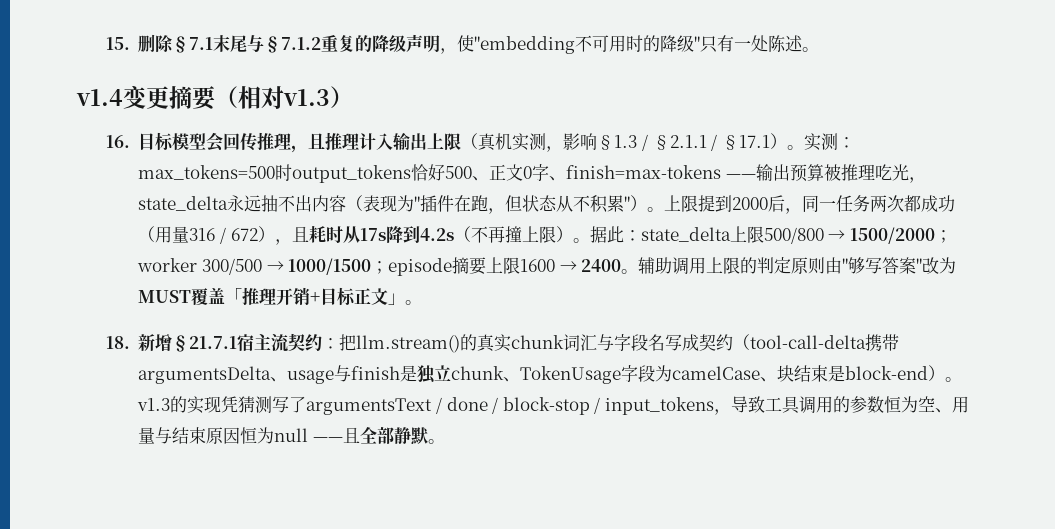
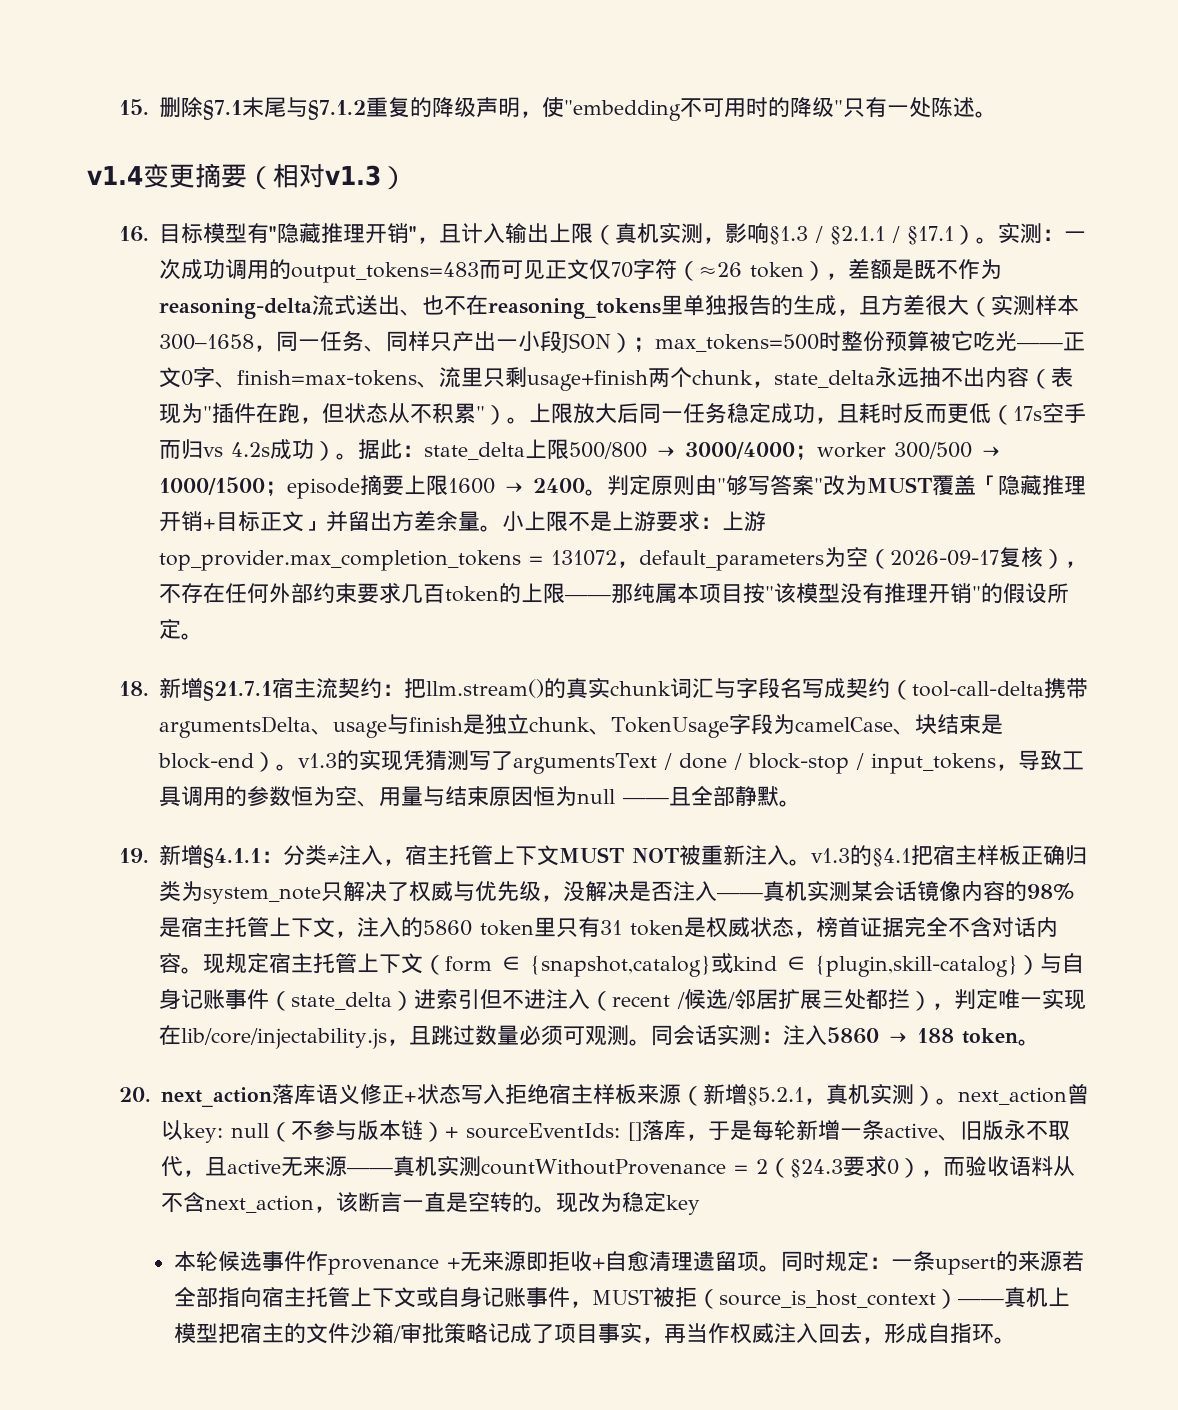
[206,132,360,153] 会回传推理，且推理 -> [247,223,462,244] 有"隐藏推理开销"，且
[138,164,910,183] max_tokens=500时output_tokens恰好500、正文0字、finish=max-tokens ——输出预算被推理吃光 -> [1064,231,1087,241] [159,258,1003,283] [159,294,1080,319] [159,331,1086,353] [159,367,754,391] 一次成功调用的output_tokens=483而可见正文仅70字符（≈26 token），差额是既不作为reasoning-delta流式送出、也不在reasoning_tokens里单独报告的生成，且方差很大（实测样本300–1658，同一任务、同样只产出一小段JSON）；max_tokens=500时整份预算被它吃光——正文0字、finish=max-tokens、流里只剩usage+finish两个chunk
[698,195,956,214] [138,226,556,245] 提到2000后，同一任务两次都成功（用量316 / 672），且耗时从17s降到4.2s（不再撞上限 -> [573,403,1087,425] [159,439,315,459] 放大后同一任务稳定成功，且耗时反而更低（17s空手而归vs 4.2s成功
[849,227,935,244] 1500/2000 -> [685,442,796,459] 3000/4000
[638,257,758,275] 辅助调用上限的 -> (608, 492) none
(243, 295) none -> [998,475,1043,496] 隐藏
(406, 299) none -> [326,510,767,532] [159,547,1088,571] [159,583,1070,604] [159,619,182,639] 并留出方差余量。小上限不是上游要求：上游top_provider.max_completion_tokens = 131072，default_parameters为空（2026-09-17复核），不存在任何外部约束要求几百token的上限——那纯属本项目按"该模型没有推理开销"的假设所定
(446, 441) none -> [118,845,1088,868] [159,881,1075,904] [159,916,1059,938] [159,953,1085,977] [159,989,1087,1011] [159,1025,1041,1049] [118,1083,1090,1107] [161,1120,1071,1143] [161,1156,1076,1178] [161,1192,701,1215] [174,1251,1085,1275] [174,1287,1071,1309] [174,1323,1017,1344] // 19.新增§4.1.1：分类≠注入，宿主托管上下文MUST NOT被重新注入。v1.3的§4.1把宿主样板正确归类为system_note只解决了权威与优先级，没解决是否注入——真机实测某会话镜像内容的98%是宿主托管上下文，注入的5860 token里只有31 token是权威状态，榜首证据完全不含对话内容。现规定宿主托管上下文（form ∈ {snapshot,catalog}或kind ∈ {plugin,skill-catalog}）与自身记账事件（state_delta）进索引但不进注入（recent /候选/邻居扩展三处都拦），判定唯一实现在lib/core/injectability.js，且跳过数量必须可观测。同会话实测：注入5860 → 188 token。 // 20. next_action落库语义修正+状态写入拒绝宿主样板来源（新增§5.2.1，真机实测）。next_action曾以key: null（不参与版本链）+ sourceEventIds: []落库，于是每轮新增一条active、旧版永不取代，且active无来源——真机实测countWithoutProvenance = 2（§24.3要求0），而验收语料从不含next_action，该断言一直是空转的。现改为稳定key // 本轮候选事件作provenance +无来源即拒收+自愈清理遗留项。同时规定：一条upsert的来源若全部指向宿主托管上下文或自身记账事件，MUST被拒（source_is_host_context）——真机上模型把宿主的文件沙箱/审批策略记成了项目事实，再当作权威注入回去，形成自指环。

